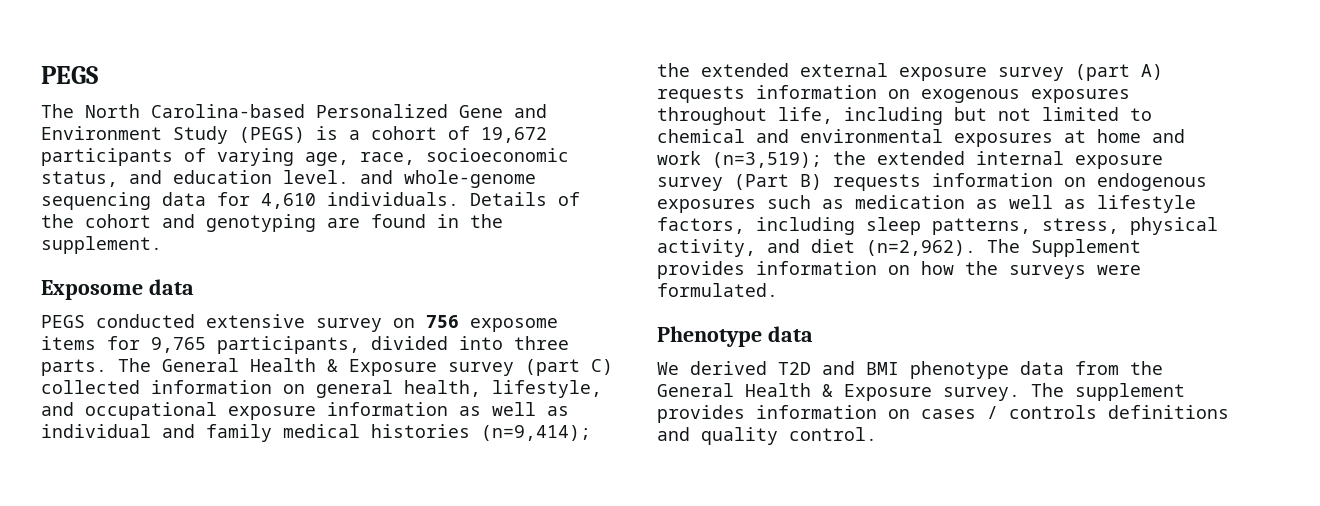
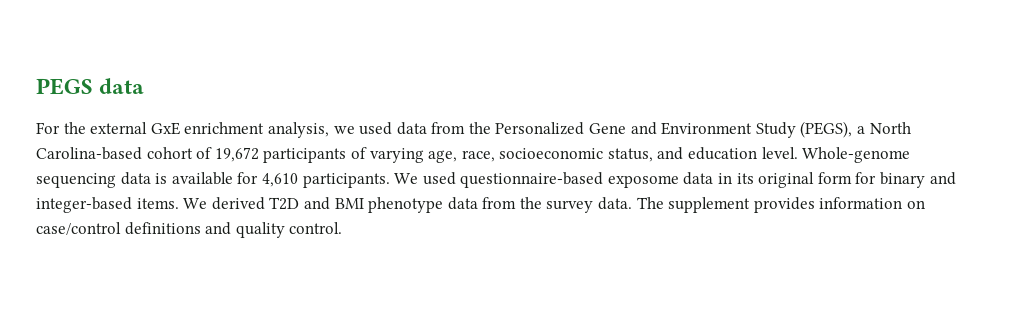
[41,66,98,84] [41,104,305,118] PEGS // The North Carolina-based -> [36,78,145,95] [36,122,491,138] PEGS data // For the external GxE enrichment analysis, we used data from the
[239,126,360,143] (PEGS) is a -> [800,121,911,138] [36,147,142,160] (PEGS), a North Carolina-based
[360,170,536,188] [41,192,580,210] [41,214,503,232] [41,236,162,254] [41,279,194,300] [41,314,558,332] [41,336,569,354] [41,358,613,376] [41,380,602,398] [41,402,569,420] [41,424,591,442] [657,63,1163,81] [657,85,1130,103] [657,107,1152,125] [657,129,1185,147] [657,151,1163,169] [657,173,1207,191] [657,195,1196,213] [657,217,1218,235] [657,239,1141,257] [657,261,1141,279] [657,283,778,297] [657,326,813,347] and whole-genome sequencing data for 4,610 individuals. Details of the cohort and genotyping are found in the supplement. // Exposome data // PEGS conducted extensive survey on 756 exposome items for 9,765 participants, divided into three parts. The General Health & Exposure survey (part C) collected information on general health, lifestyle, and occupational exposure information as well as individual and family medical histories (n=9,414); the extended external exposure survey (part A) requests information on exogenous exposures throughout life, including but not limited to chemical and environmental exposures at home and work (n=3,519); the extended internal exposure survey (Part B) requests information on endogenous exposures such as medication as well as lifestyle factors, including sleep patterns, stress, physical activity, and diet (n=2,962). The Supplement provides information on how the surveys were formulated. // Phenotype data // -> [802,147,911,163] [36,172,956,188] [36,197,179,213] Whole-genome sequencing data is available for 4,610 participants. We used questionnaire-based exposome data in its original form for binary and integer-based items.
[657,383,1020,401] General Health & Exposure survey. -> [546,197,633,213] survey data.
[921,405,1097,419] cases / controls -> [36,222,121,235] case/control

